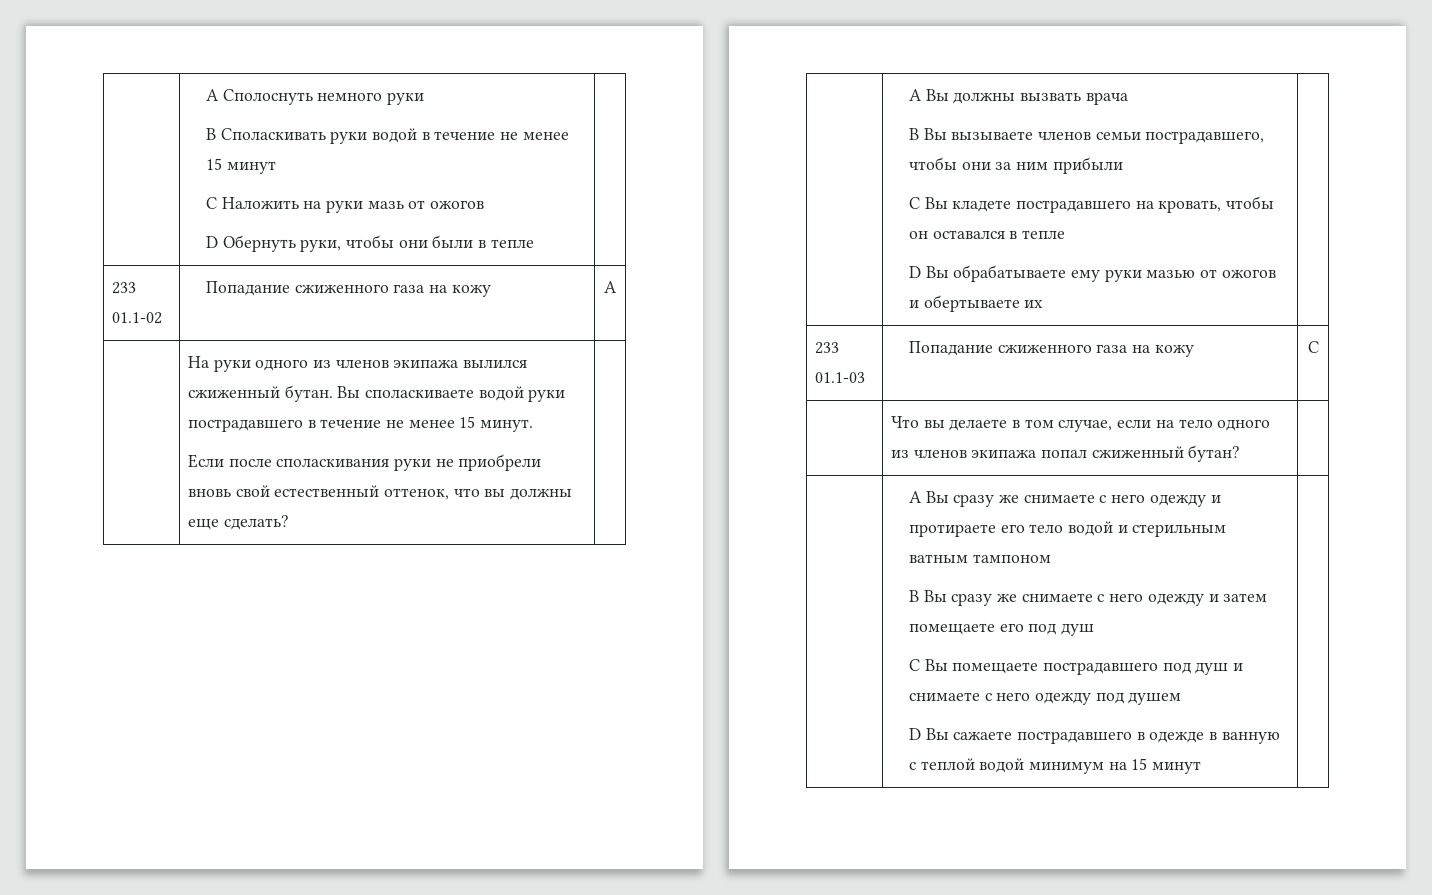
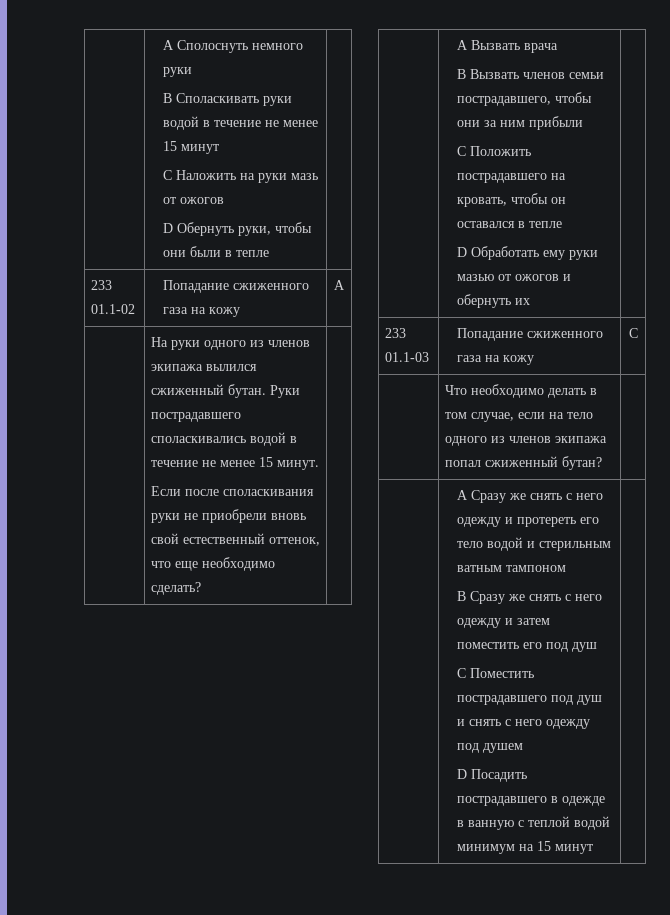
[337,386,566,402] [187,419,303,432] Вы споласкиваете водой руки пострадавшего -> [269,385,300,398] [150,412,241,422] [150,432,286,446] Руки пострадавшего споласкивались водой
[484,488,573,500] [187,519,219,530] вы должны еще -> [174,557,275,571] еще необходимо
[925,89,1081,104] Вы должны вызвать -> [471,40,521,50] Вызвать
[923,128,1034,140] Вы вызываете -> [470,69,520,79] Вызвать
[924,197,1012,212] Вы кладете -> [470,146,532,156] Положить
[925,265,1067,282] Вы обрабатываете -> [471,246,540,260] Обработать
[923,295,1020,312] обертываете -> [457,294,512,308] обернуть
[923,419,1008,431] вы делаете -> [470,384,586,398] необходимо делать
[925,491,1221,507] [908,524,996,537] Вы сразу же снимаете с него одежду и протираете -> [471,490,604,503] [457,517,577,527] Сразу же снять с него одежду и протереть
[923,590,1093,606] Вы сразу же снимаете -> [470,591,562,604] Сразу же снять
[908,623,995,635] помещаете -> [457,642,520,649] поместить
[924,659,1039,674] Вы помещаете -> [470,668,535,678] Поместить
[908,692,980,701] снимаете -> [469,719,502,726] снять
[925,728,1013,740] Вы сажаете -> [471,769,528,782] Посадить

